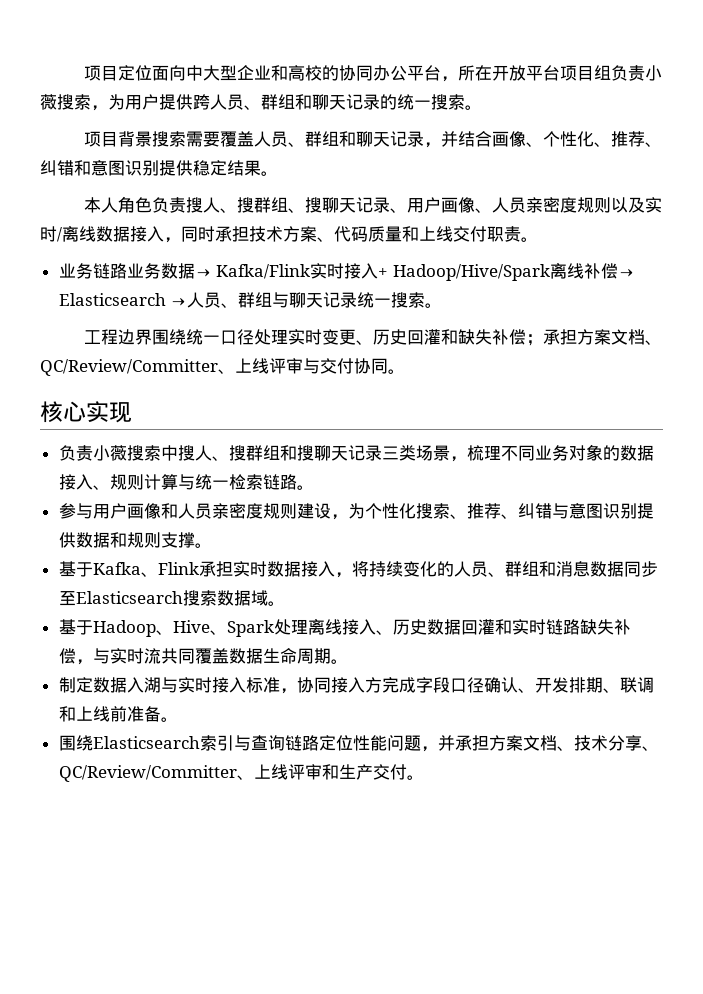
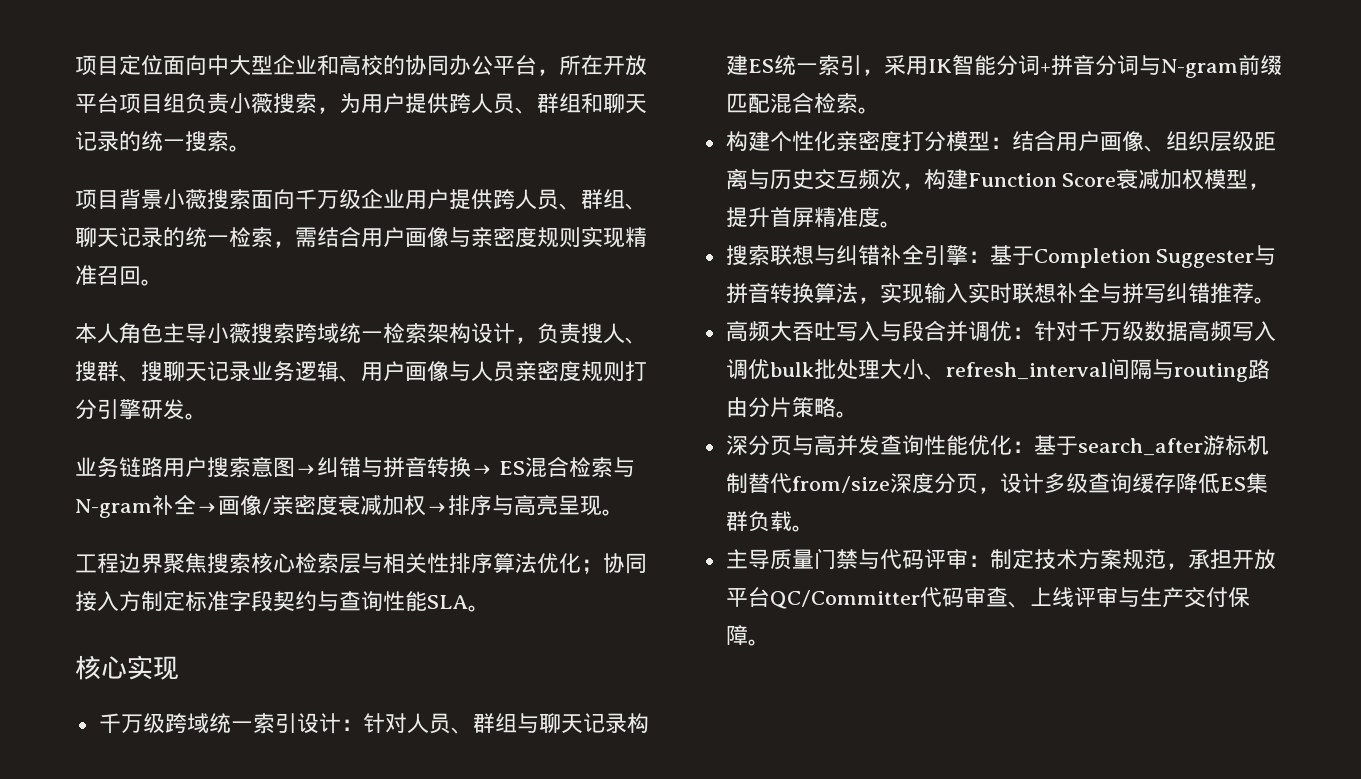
[151,131,662,148] [40,160,278,176] [83,196,152,213] 搜索需要覆盖人员、群组和聊天记录，并结合画像、个性化、推荐、纠错和意图识别提供稳定结果。 // 本人角色 -> [163,189,647,210] [75,226,647,248] [75,265,163,286] [75,322,537,344] 小薇搜索面向千万级企业用户提供跨人员、群组、聊天记录的统一检索，需结合用户画像与亲密度规则实现精准召回。 // 本人角色主导小薇搜索跨域统一检索架构设计，
[270,197,288,212] 组 -> (119, 371) none
(390, 205) none -> [251,361,339,382] 业务逻辑
[474,197,662,213] [40,226,538,243] [58,263,635,281] [58,293,188,306] 、人员亲密度规则以及实时/离线数据接入，同时承担技术方案、代码质量和上线交付职责。 // 业务链路业务数据→ Kafka/Flink实时接入+ Hadoop/Hive/Spark离线补偿→ Elasticsearch → -> [449,361,647,382] [75,399,207,420] [75,456,635,478] [75,495,624,518] [75,553,647,574] [75,591,490,612] [75,655,179,680] [98,713,407,734] 与人员亲密度规则打分引擎研发。 // 业务链路用户搜索意图→纠错与拼音转换→ ES混合检索与N-gram补全→画像/亲密度衰减加权→排序与高亮呈现。 // 工程边界聚焦搜索核心检索层与相关性排序算法优化；协同接入方制定标准字段契约与查询性能SLA。 // 核心实现 // 千万级跨域统一索引设计：针对
[357,292,443,308] [83,329,662,346] [40,358,405,376] [40,401,132,423] [58,444,654,462] [58,474,314,490] [58,503,654,520] [58,532,212,548] [58,561,658,578] [58,590,285,606] [58,619,631,637] [58,648,348,665] [58,677,654,694] [58,706,178,722] [58,735,659,752] [58,764,339,782] 统一搜索。 // 工程边界围绕统一口径处理实时变更、历史回灌和缺失补偿；承担方案文档、QC/Review/Committer、上线评审与交付协同。 // 核心实现 // 负责小薇搜索中搜人、搜群组和搜聊天记录三类场景，梳理不同业务对象的数据接入、规则计算与统一检索链路。 // 参与用户画像和人员亲密度规则建设，为个性化搜索、推荐、纠错与意图识别提供数据和规则支撑。 // 基于Kafka、Flink承担实时数据接入，将持续变化的人员、群组和消息数据同步至Elasticsearch搜索数据域。 // 基于Hadoop、Hive、Spark处理离线接入、历史数据回灌和实时链路缺失补偿，与实时流共同覆盖数据生命周期。 // 制定数据入湖与实时接入标准，协同接入方完成字段口径确认、开发排期、联调和上线前准备。 // 围绕Elasticsearch索引与查询链路定位性能问题，并承担方案文档、技术分享、QC/Review/Committer、上线评审和 -> [626,713,649,733] [725,54,1282,78] [725,92,880,114] [725,130,1276,152] [725,168,1271,190] [725,207,902,228] [725,245,1277,268] [725,283,1276,304] [725,320,1276,342] [725,358,1270,382] [725,397,858,418] [725,435,1269,456] [725,473,1268,494] [725,511,814,532] [725,548,1276,570] [725,587,1140,609] 构建ES统一索引，采用IK智能分词+拼音分词与N-gram前缀匹配混合检索。 // 构建个性化亲密度打分模型：结合用户画像、组织层级距离与历史交互频次，构建Function Score衰减加权模型，提升首屏精准度。 // 搜索联想与纠错补全引擎：基于Completion Suggester与拼音转换算法，实现输入实时联想补全与拼写纠错推荐。 // 高频大吞吐写入与段合并调优：针对千万级数据高频写入调优bulk批处理大小、refresh_interval间隔与routing路由分片策略。 // 深分页与高并发查询性能优化：基于search_after游标机制替代from/size深度分页，设计多级查询缓存降低ES集群负载。 // 主导质量门禁与代码评审：制定技术方案规范，承担开放平台QC/Committer代码审查、上线评审与
(407, 772) none -> [1227,587,1250,607] [725,625,748,645] 保障

